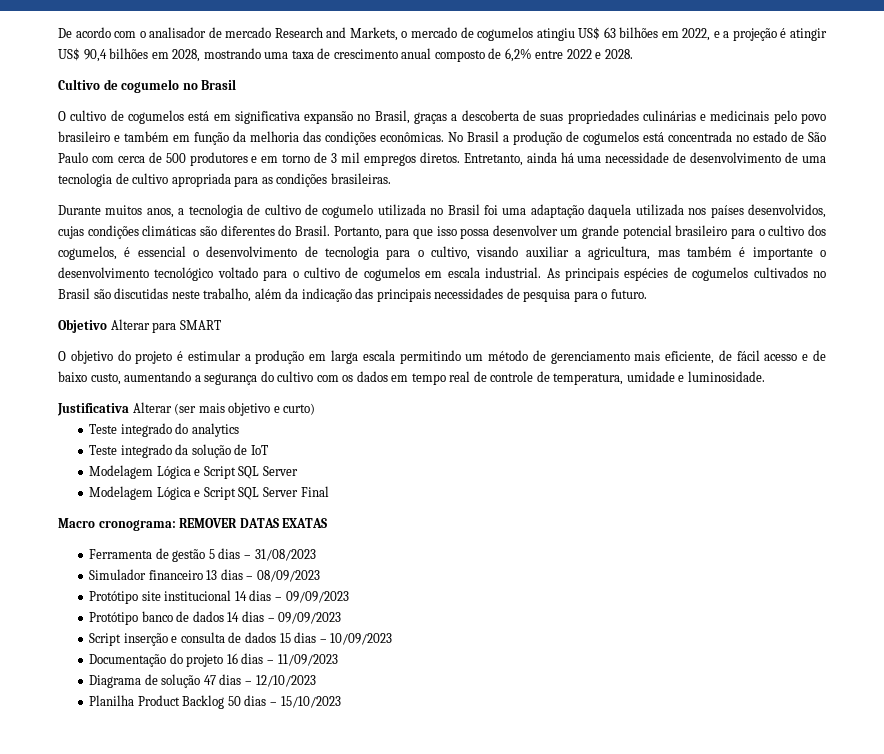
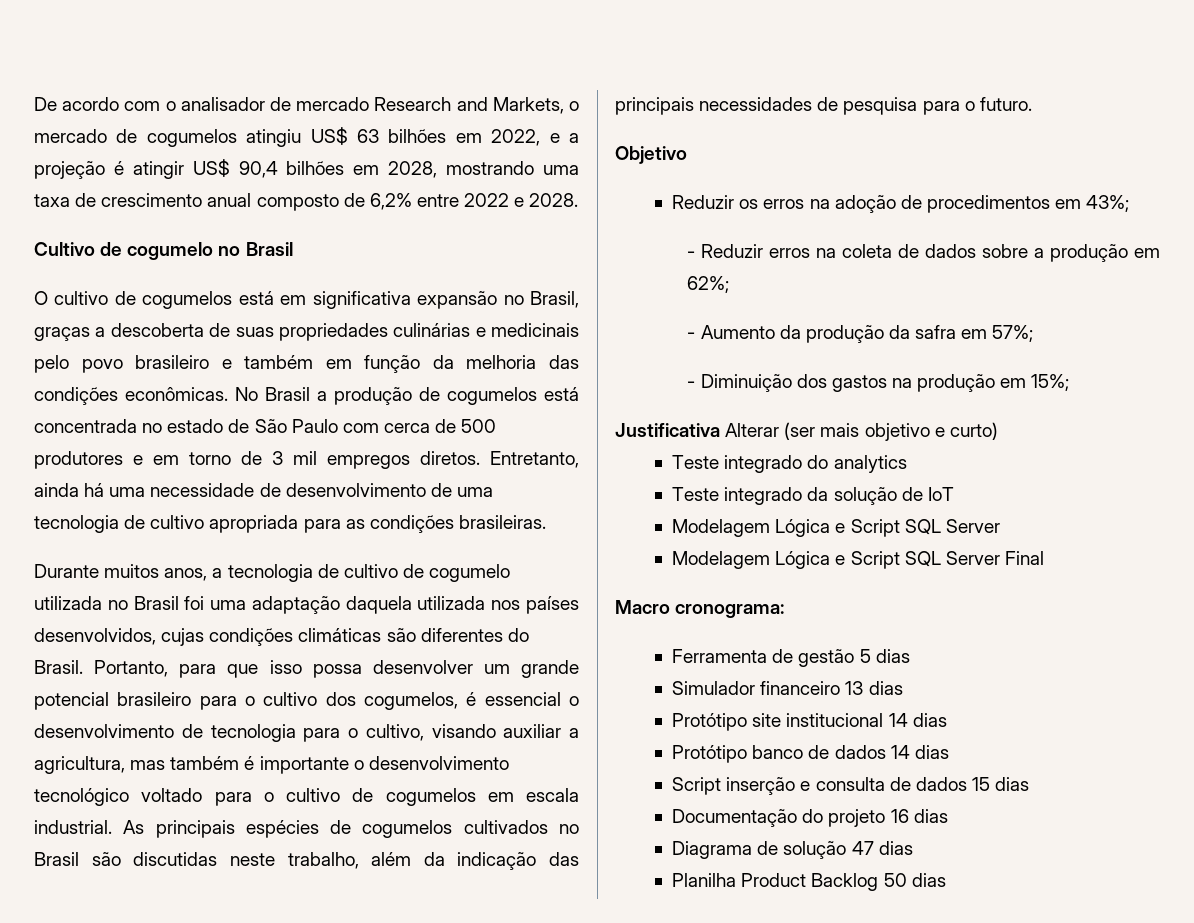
[110,319,221,333] [58,350,826,364] [58,371,765,385] Alterar para SMART // O objetivo do projeto é estimular a produção em larga escala permitindo um método de gerenciamento mais eficiente, de fácil acesso e de baixo custo, aumentando a segurança do cultivo com os dados em tempo real de controle de temperatura, umidade e luminosidade. -> [672,195,1130,213] [687,244,1160,262] [687,276,730,293] [687,325,1034,343] [687,374,1070,392] // Reduzir os erros na adoção de procedimentos em 43%; // - Reduzir erros na coleta de dados sobre a produção em 62%; // - Aumento da produção da safra em 57%; // - Diminuição dos gastos na produção em 15%;
[179,518,328,528] REMOVER DATAS EXATAS -> (785, 611) none
[243,549,316,561] – 31/08/2023 -> (910, 656) none
[246,570,320,582] – 08/09/2023 -> (903, 688) none
[274,591,349,603] – 09/09/2023 -> (947, 720) none
[267,612,342,624] – 09/09/2023 -> (949, 752) none
[319,633,393,645] – 10/09/2023 -> (1030, 784) none
[266,654,338,666] – 11/09/2023 -> (948, 816) none
[244,675,316,687] – 12/10/2023 -> (913, 848) none
[269,696,341,708] – 15/10/2023 -> (946, 880) none

